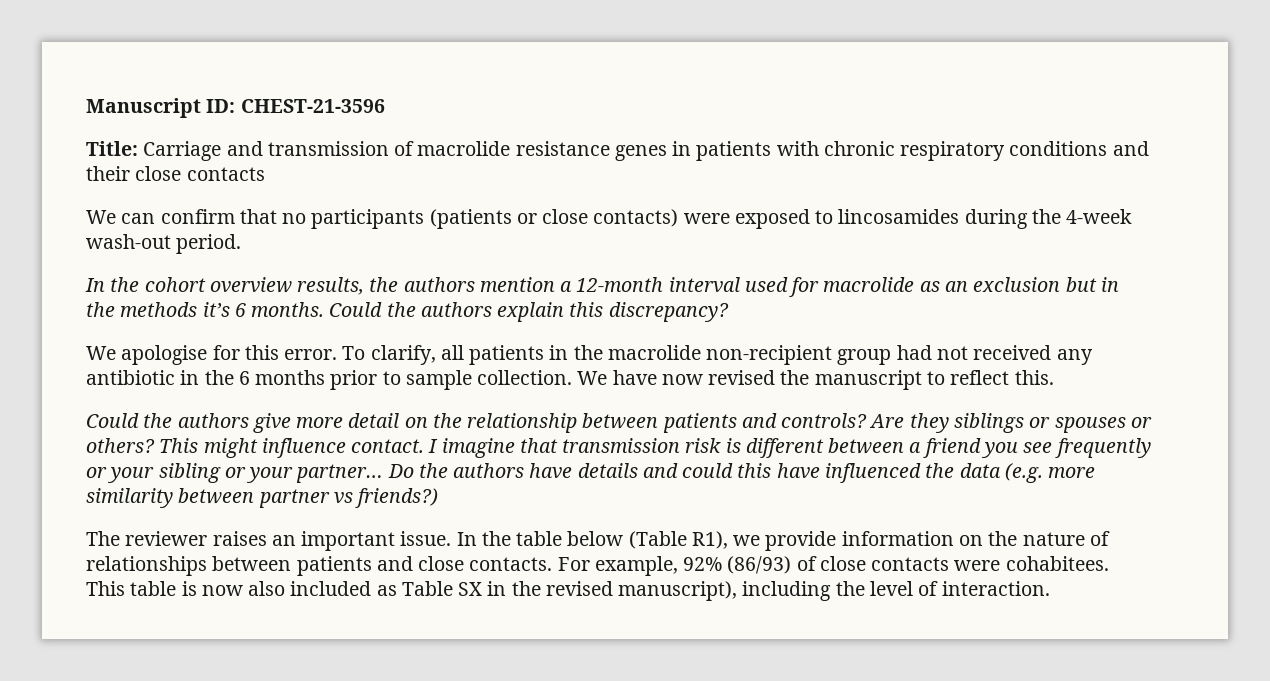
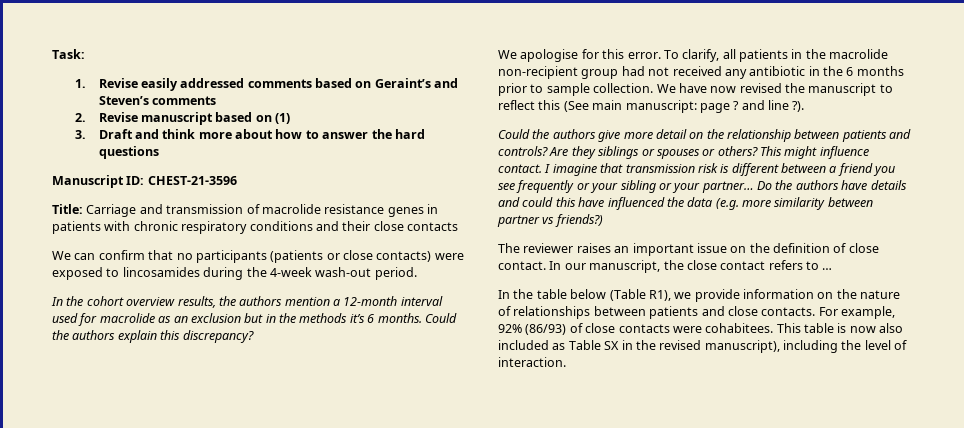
(86, 108) none -> [52,49,85,59] [75,78,459,91] [98,96,216,105] [75,112,291,125] [75,129,425,139] [98,146,159,159] Task: // 1. Revise easily addressed comments based on Geraint’s and Steven’s comments // 2. Revise manuscript based on (1) // 3. Draft and think more about how to answer the hard questions //
[1014,370,1054,385] this. -> [538,100,805,113] this (See main manuscript: page ? and line ?).
[400,531,452,546] issue. -> [696,243,879,253] [498,260,833,273] issue on the definition of close contact. In our manuscript, the close contact refers to … //

